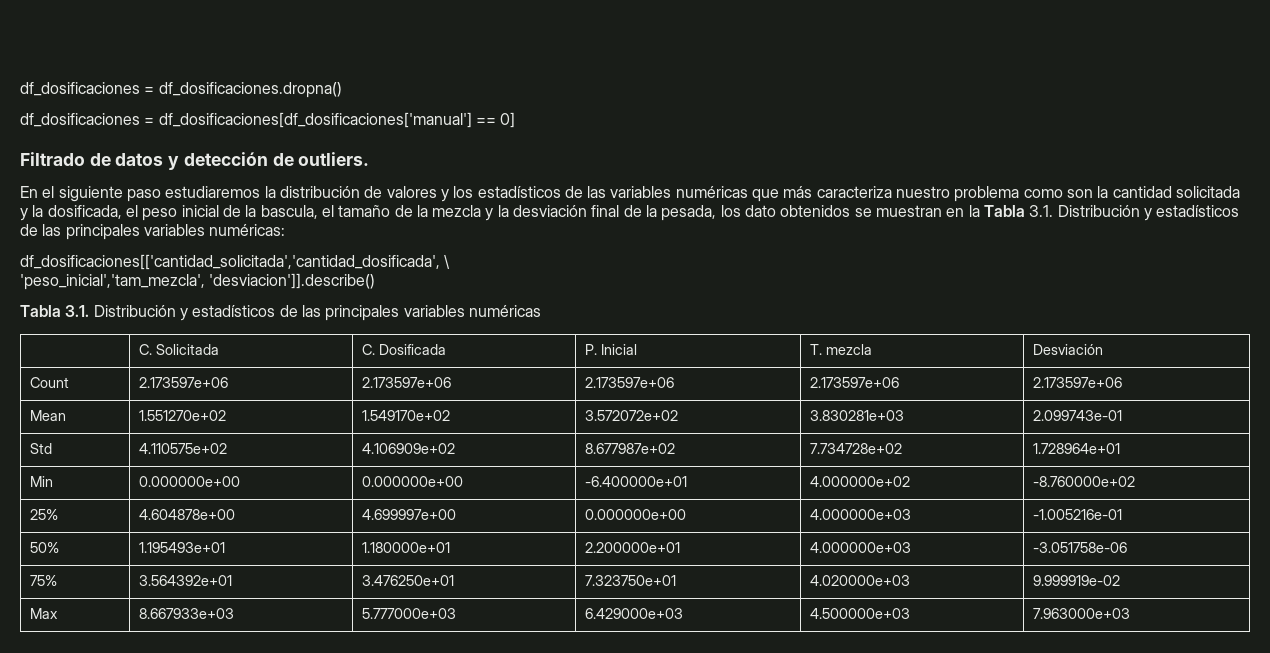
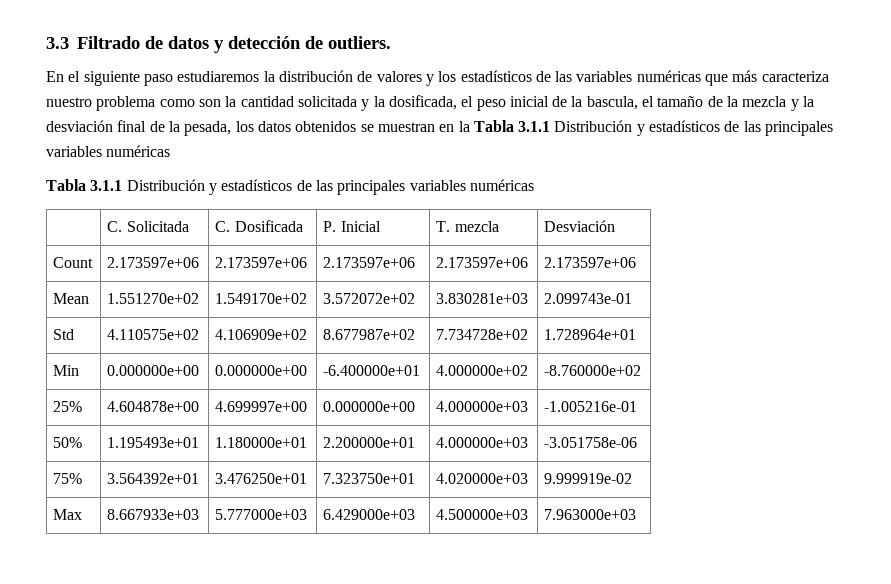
[20,82,342,98] [20,112,516,128] df_dosificaciones = df_dosificaciones.dropna() // df_dosificaciones = df_dosificaciones[df_dosificaciones['manual'] == 0] // -> [46,37,69,49] 3.3
[745,205,777,217] dato -> [257,121,291,132] datos
[1029,205,1240,221] [20,224,286,240] [20,254,451,270] [20,273,376,290] [20,305,90,317] 3.1. Distribución y estadísticos de las principales variables numéricas: // df_dosificaciones[['cantidad_solicitada','cantidad_dosificada', \ // 'peso_inicial','tam_mezcla', 'desviacion']].describe() // Tabla 3.1. -> [518,120,834,136] [46,145,171,157] [46,179,123,191] 3.1.1 Distribución y estadísticos de las principales variables numéricas // Tabla 3.1.1

